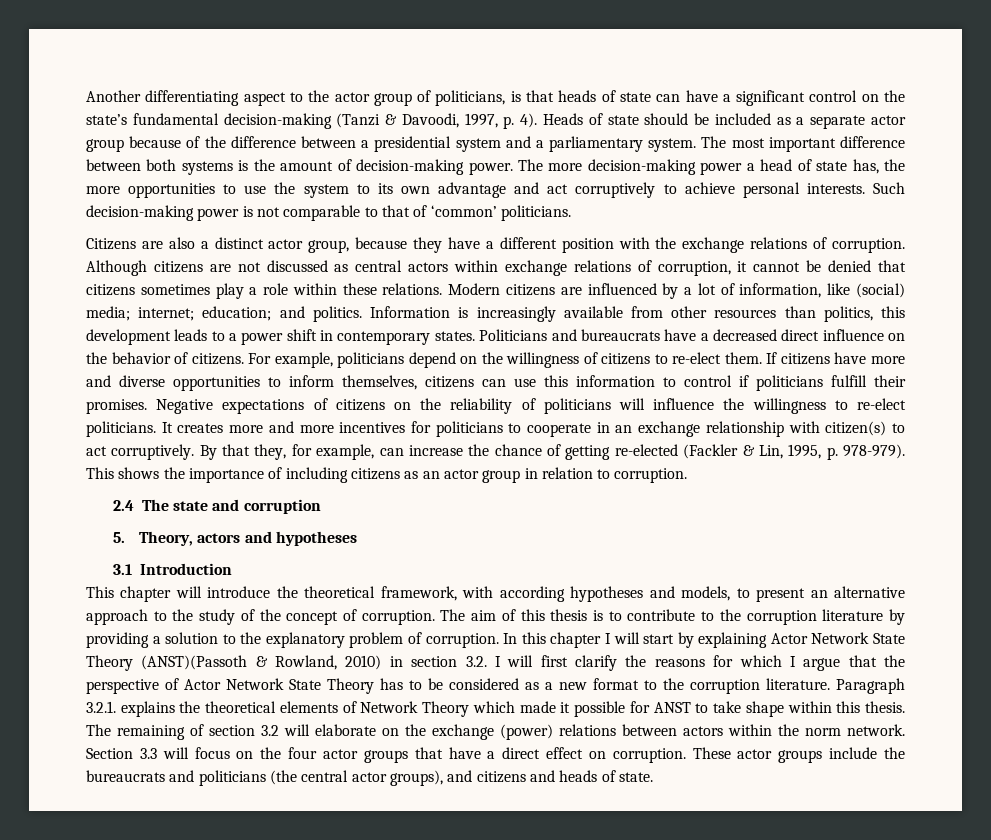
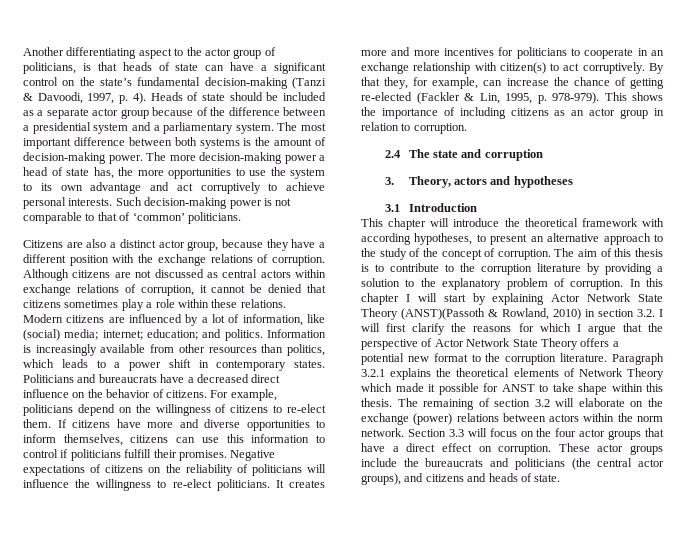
[880,306,905,318] [86,329,171,345] this development -> [23,359,54,368] which
[112,532,125,543] 5. -> [384,177,394,185] 3.
[380,586,457,601] framework, -> [581,218,638,227] framework
[570,586,731,602] hypotheses and models, -> [414,233,473,245] hypotheses,
[380,678,553,690] has to be considered as a -> [580,338,619,347] [361,353,404,365] offers a potential
[86,701,116,713] 3.2.1. -> [361,369,385,377] 3.2.1

